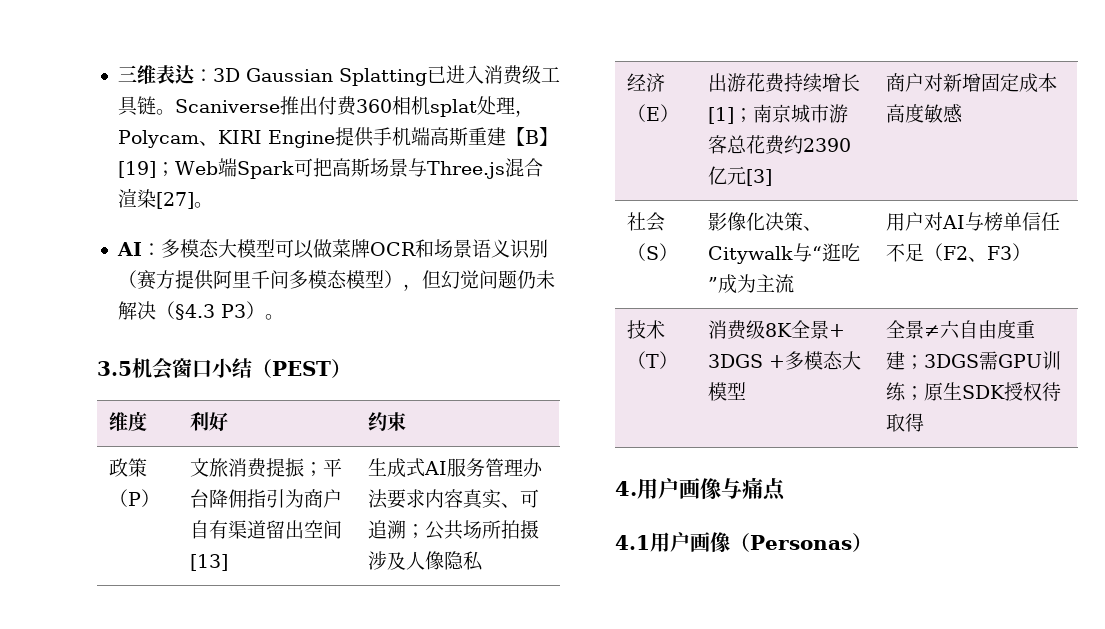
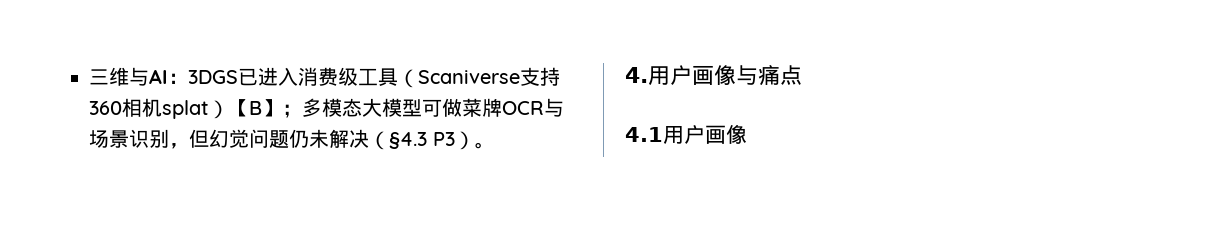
[155,65,560,86] [117,96,534,117] [117,127,558,148] [117,158,543,179] [117,188,213,209] [116,242,161,256] 表达：3D Gaussian Splatting已进入消费级工具链。Scaniverse推出付费360相机splat处理，Polycam、KIRI Engine提供手机端高斯重建【B】[19]；Web端Spark可把高斯场景与Three.js混合渲染[27]。 // AI： -> [129,67,560,88] [89,98,302,119] 与AI：3DGS已进入消费级工具（Scaniverse支持360相机splat）【B】；
[293,240,314,259] 以 -> (442, 108) none
[414,239,548,259] [117,270,403,290] 和场景语义识别（赛方提供阿里千问多模态模型） -> [544,98,564,117] [89,129,169,148] 与场景识别
[97,357,351,380] [109,411,148,431] [190,411,229,431] [368,412,407,431] [109,458,148,477] [109,489,161,507] [190,458,343,478] [190,489,343,508] [190,520,343,539] [190,554,229,571] [368,458,544,478] [368,489,540,509] [368,520,540,540] [368,551,484,571] [627,73,666,92] [627,104,680,122] [708,73,861,93] [708,104,849,124] [708,135,852,155] [708,166,773,186] [886,73,1058,93] [886,104,964,123] [627,212,666,232] [627,243,679,261] [708,212,823,231] [708,243,861,264] [708,274,795,294] [886,212,1061,231] [886,243,1032,262] [627,320,666,339] [627,351,679,369] [708,320,846,340] [708,351,862,370] [708,382,747,401] [886,320,1036,339] [886,351,1062,370] [886,382,1062,401] [886,413,925,432] // 3.5机会窗口小结（PEST） // 维度 | 利好 | 约束 // 政策（P） | 文旅消费提振；平台降佣指引为商户自有渠道留出空间[13] | 生成式AI服务管理办法要求内容真实、可追溯；公共场所拍摄涉及人像隐私 // 经济（E） | 出游花费持续增长[1]；南京城市游客总花费约2390亿元[3] | 商户对新增固定成本高度敏感 // 社会（S） | 影像化决策、Citywalk与“逛吃”成为主流 | 用户对AI与榜单信任不足（F2、F3） // 技术（T） | 消费级8K全景+ 3DGS +多模态大模型 | 全景≠六自由度重建；3DGS需GPU训练；原生SDK授权待取得 -> (495, 145) none
[730,533,872,552] （Personas） -> (747, 134) none

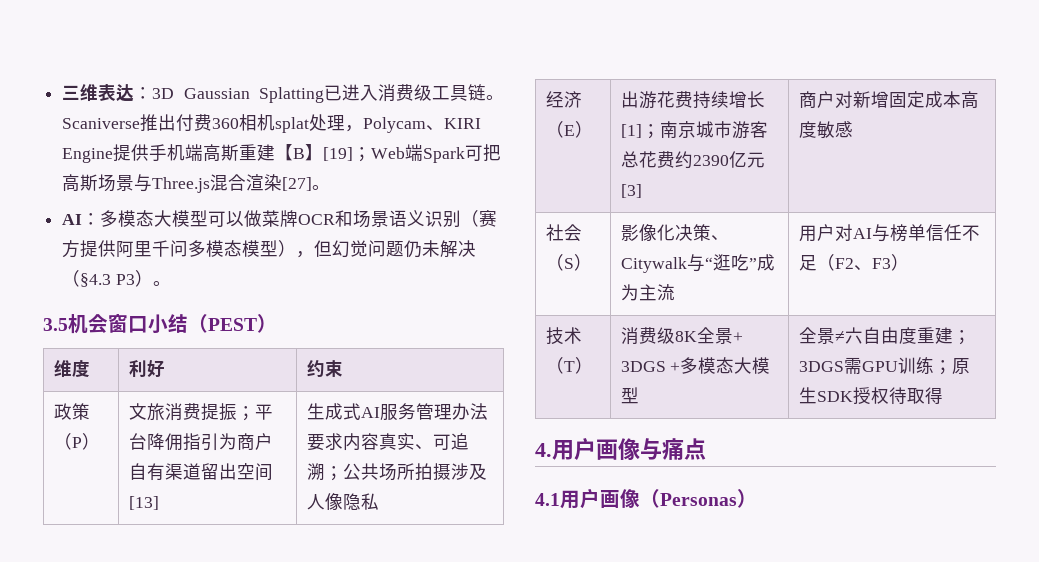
[129,67,560,88] [89,98,302,119] 与AI：3DGS已进入消费级工具（Scaniverse支持360相机splat）【B】； -> [98,84,504,103] [62,114,482,133] [62,144,502,163] [62,174,331,193] [62,213,101,225] 表达：3D Gaussian Splatting已进入消费级工具链。Scaniverse推出付费360相机splat处理，Polycam、KIRI Engine提供手机端高斯重建【B】[19]；Web端Spark可把高斯场景与Three.js混合渲染[27]。 // AI：
(442, 108) none -> [226,211,245,227] 以
[544,98,564,117] [89,129,169,148] 与场景识别 -> [335,209,498,228] [62,240,297,258] 和场景语义识别（赛方提供阿里千问多模态模型）
(495, 145) none -> [43,314,277,334] [53,360,90,378] [128,360,165,378] [306,360,343,377] [53,403,90,420] [53,433,100,450] [128,403,273,421] [128,433,273,451] [128,463,273,481] [128,496,159,510] [306,403,488,421] [306,433,469,451] [306,463,487,481] [306,493,379,510] [545,91,582,108] [545,121,593,138] [620,91,765,109] [620,121,768,139] [620,151,765,169] [620,184,642,198] [798,91,979,109] [798,121,853,139] [545,224,582,241] [545,254,592,271] [620,224,729,241] [620,254,775,273] [620,284,675,301] [798,224,980,242] [798,254,909,271] [545,327,582,345] [545,357,593,374] [620,327,743,345] [620,357,771,374] [620,387,639,404] [798,327,971,345] [798,357,970,375] [798,387,943,405] // 3.5机会窗口小结（PEST） // 维度 | 利好 | 约束 // 政策（P） | 文旅消费提振；平台降佣指引为商户自有渠道留出空间[13] | 生成式AI服务管理办法要求内容真实、可追溯；公共场所拍摄涉及人像隐私 // 经济（E） | 出游花费持续增长[1]；南京城市游客总花费约2390亿元[3] | 商户对新增固定成本高度敏感 // 社会（S） | 影像化决策、Citywalk与“逛吃”成为主流 | 用户对AI与榜单信任不足（F2、F3） // 技术（T） | 消费级8K全景+ 3DGS +多模态大模型 | 全景≠六自由度重建；3DGS需GPU训练；原生SDK授权待取得
(747, 134) none -> [640,489,757,508] （Personas）

